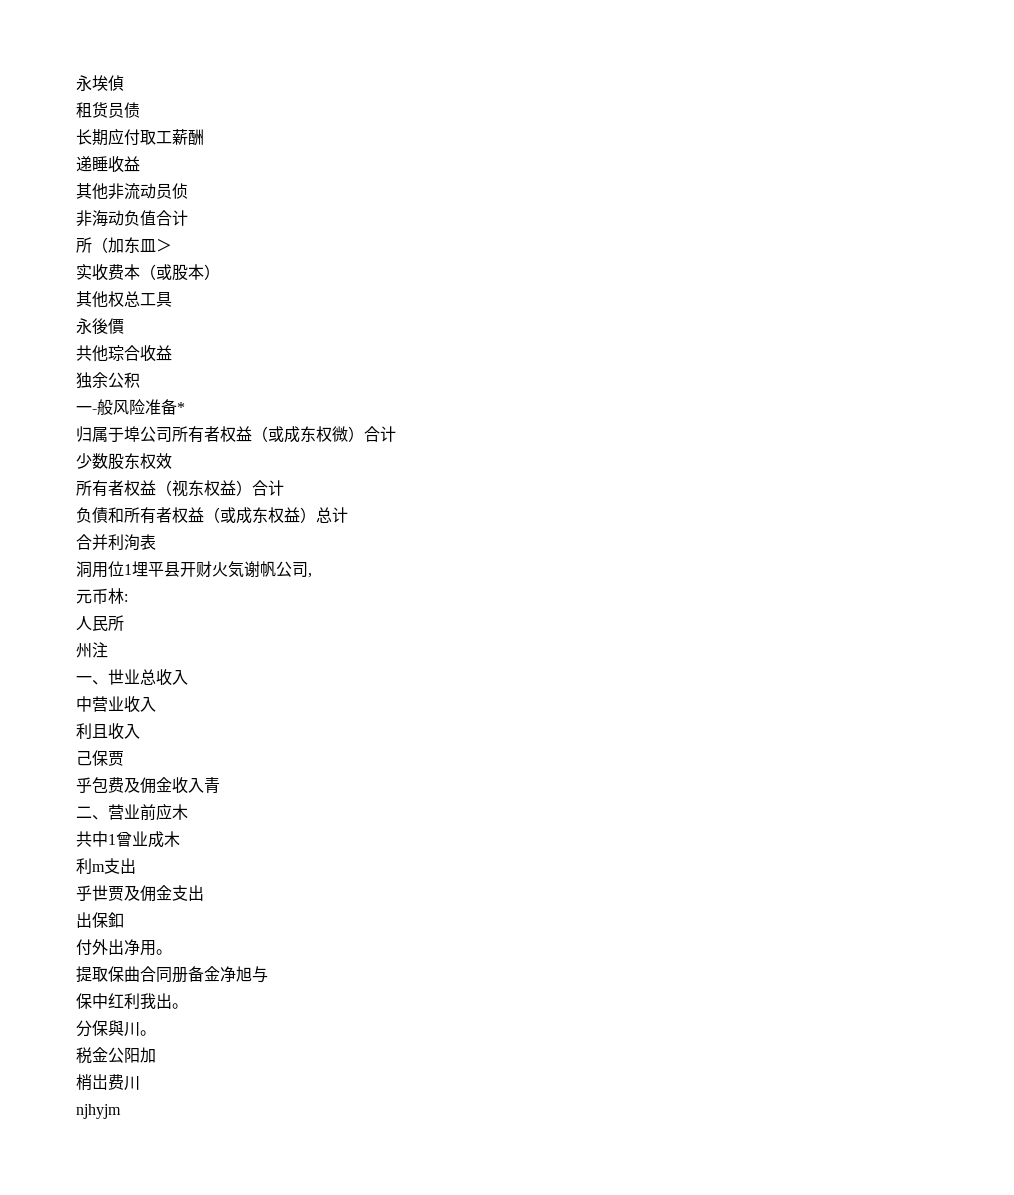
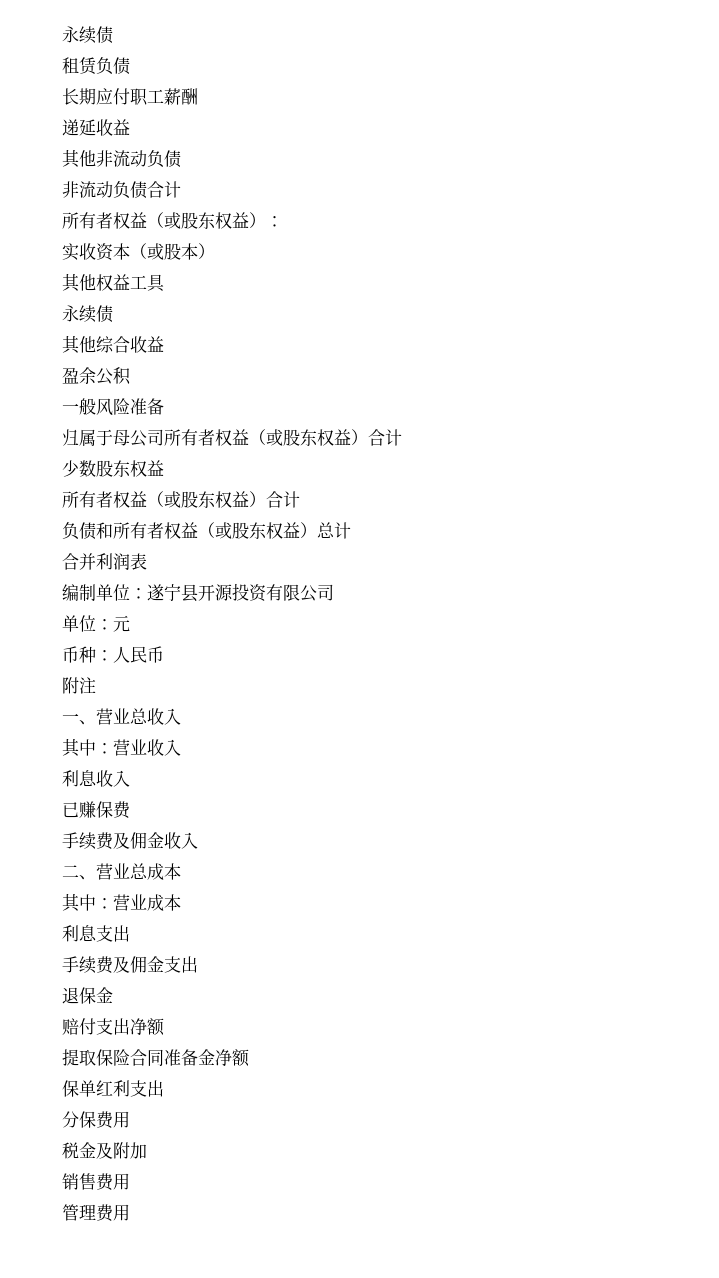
[76,75,124,91] 永埃偵 -> [62,26,113,44] 永续债
[92,102,124,118] 货员 -> [79,57,113,75] 赁负
[140,130,156,145] 取 -> [130,88,148,106] 职
[92,156,108,172] 睡 -> [79,119,96,136] 延
[156,183,188,199] [76,210,156,227] 员侦 // 非海动负值 -> [147,150,181,168] [62,181,147,199] 负债 // 非流动负债
[92,237,172,253] （加东皿＞ -> [79,212,283,229] 有者权益（或股东权益）：
[108,264,124,280] 费 -> [96,243,114,261] 资
[124,291,140,307] 总 -> [113,274,130,290] 益
[92,318,124,334] [76,345,124,362] 後價 // 共他琮 -> [79,305,113,323] [62,335,114,354] 续债 // 其他综
[76,372,92,389] 独 -> [62,367,79,384] 盈
[92,409,97,413] - -> (79, 408) none
[177,402,185,413] * -> (164, 406) none
[124,426,140,442] 埠 -> [113,429,130,446] 母
[284,426,348,443] 成东权微 -> [283,429,351,446] 股东权益
[156,453,172,469] [76,480,188,497] 效 // 所有者权益（视 -> [147,460,164,476] [62,491,198,508] 益 // 所有者权益（或股
[92,507,108,523] 債 -> [79,522,96,540] 债
[236,507,252,524] 成 -> [232,522,249,539] 股
[124,534,140,551] 洵 -> [113,553,130,570] 润
[76,561,312,578] 洞用位1埋平县开财火気谢帆公司, // -> [62,583,334,602] [62,615,113,632] 编制单位：遂宁县开源投资有限公司 // 单位：
[92,588,128,604] [76,615,124,632] [76,643,92,658] 币林: // 人民所 // 州 -> [62,646,164,663] [62,677,79,694] // 币种：人民币 // 附
[108,669,124,685] 世 -> [96,708,113,725] 营
[76,696,92,712] 中 -> [62,738,113,757] 其中：
[92,723,140,740] [76,750,124,766] [76,777,108,793] 且收入 // 己保贾 // 乎包 -> [79,770,130,787] [62,801,131,819] [62,832,96,850] 息收入 // 已赚保费 // 手续
[204,777,220,794] 青 -> (198, 840) none
[140,803,188,821] [76,831,180,848] [76,858,136,874] [76,885,124,901] 前应木 // 共中1曾业成木 // 利m支出 // 乎世贾 -> [130,863,181,880] [62,893,181,912] [62,925,130,942] [62,956,114,974] 总成本 // 其中：营业成本 // 利息支出 // 手续费
[76,912,124,928] [76,939,172,956] [76,966,268,983] [76,993,188,1009] 出保釦 // 付外出净用。 // 提取保曲合同册备金净旭与 // 保中红利我出。 -> [62,987,113,1004] [62,1018,165,1036] [62,1049,250,1067] [62,1080,164,1097] 退保金 // 赔付支出净额 // 提取保险合同准备金净额 // 保单红利支出
[108,1020,156,1036] 與川。 -> [96,1111,130,1129] 费用
[108,1047,140,1063] 公阳 -> [96,1142,130,1159] 及附
[76,1074,140,1091] [76,1104,121,1119] 梢岀费川 // njhyjm -> [62,1173,130,1191] [62,1204,130,1222] 销售费用 // 管理费用

